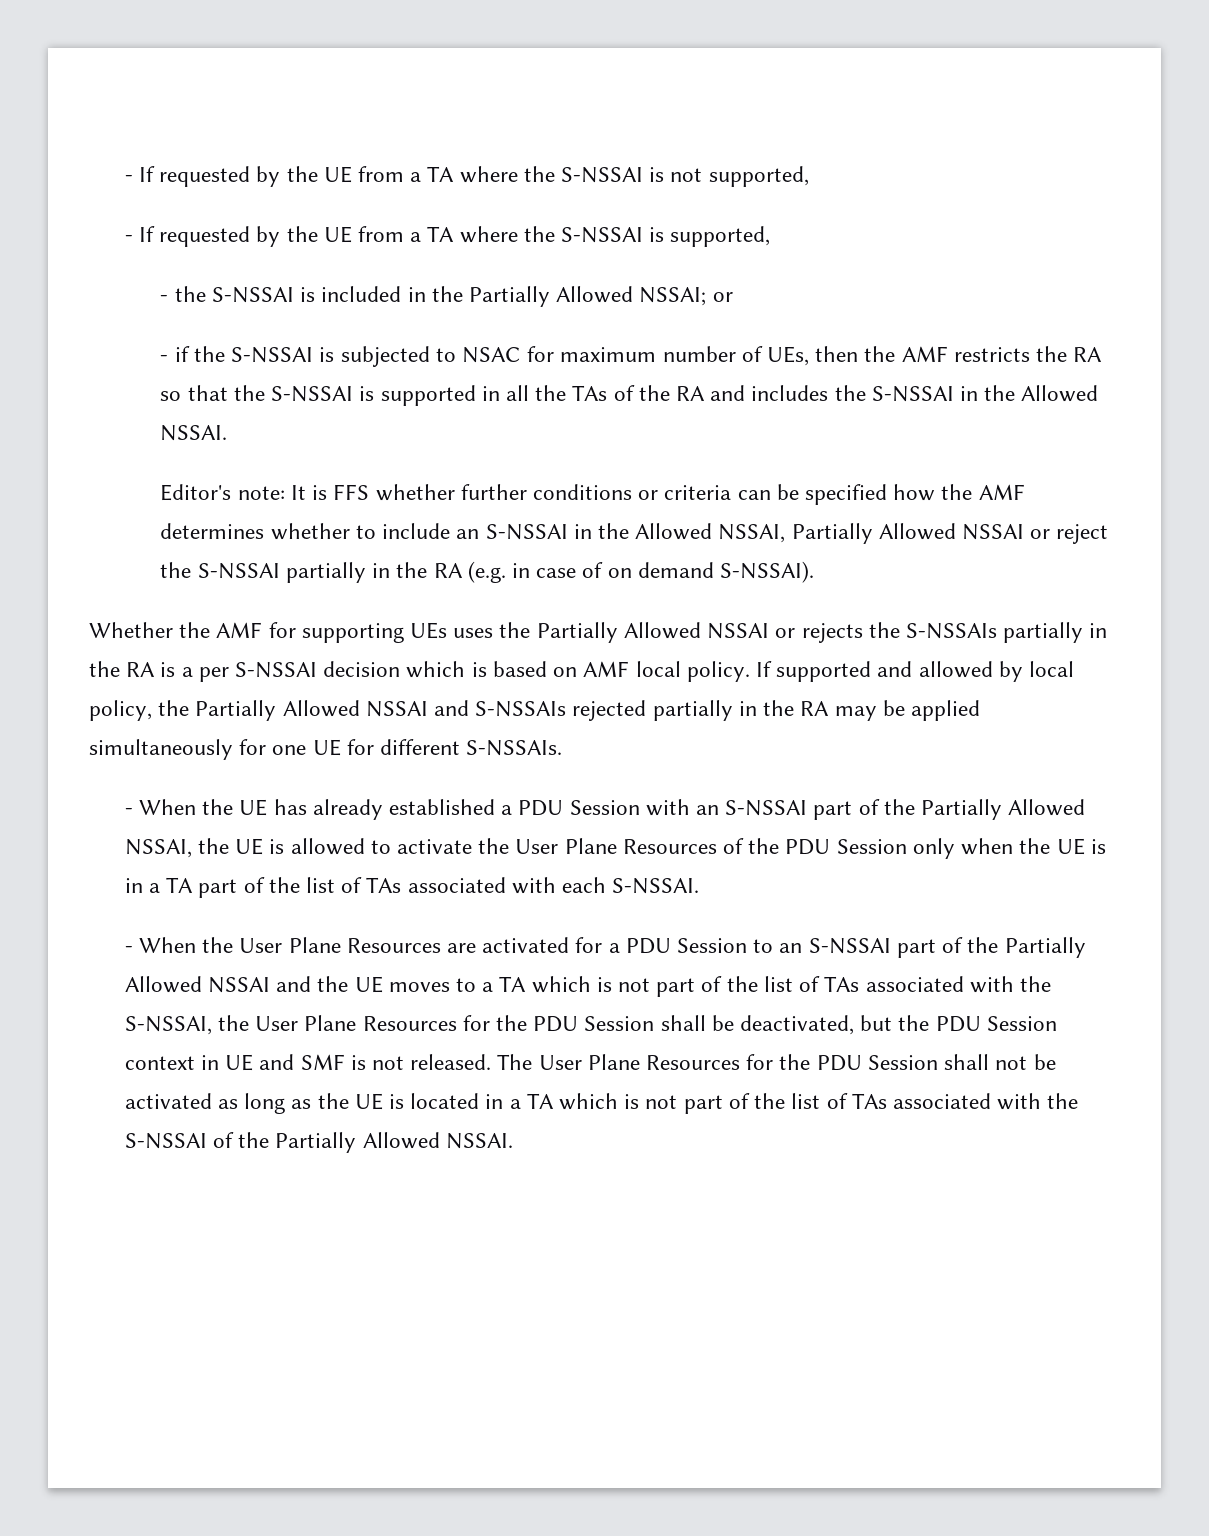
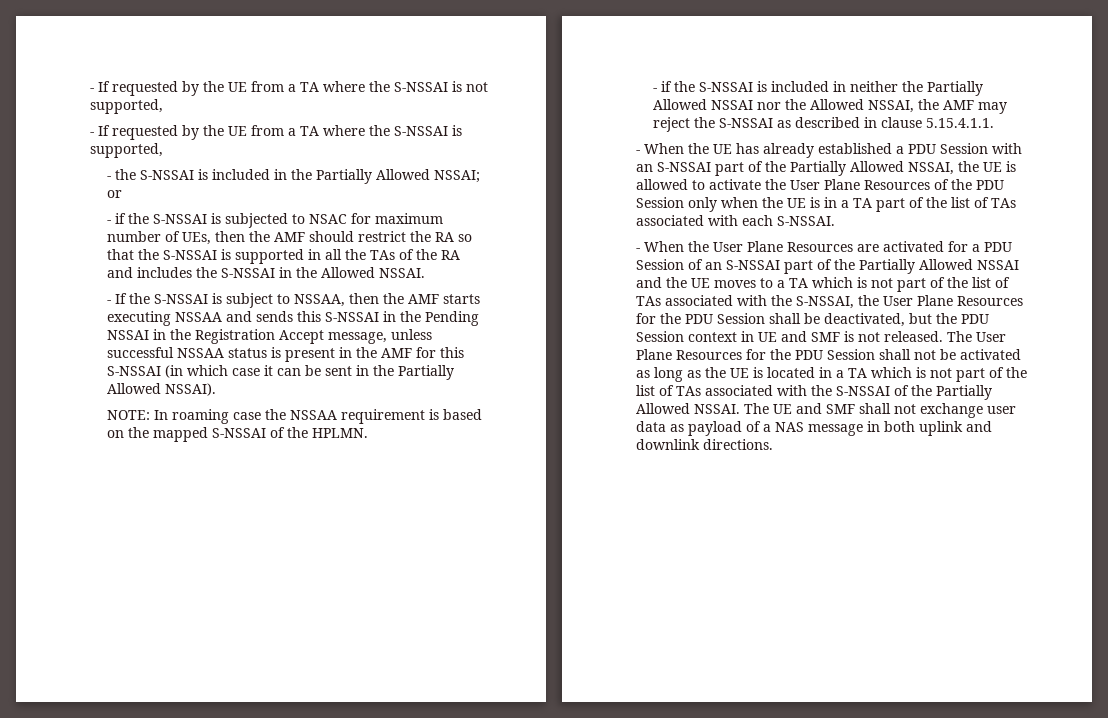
[953,347,1030,362] restricts -> [309,231,407,242] should restrict
[160,484,1025,505] [160,523,1109,544] [160,561,814,583] [89,622,1108,643] [89,661,1074,682] [89,700,980,721] [89,739,563,760] Editor's note: It is FFS whether further conditions or criteria can be specified how the AMF determines whether to include an S-NSSAI in the Allowed NSSAI, Partially Allowed NSSAI or reject the S-NSSAI partially in the RA (e.g. in case of on demand S-NSSAI). // Whether the AMF for supporting UEs uses the Partially Allowed NSSAI or rejects the S-NSSAIs partially in the RA is a per S-NSSAI decision which is based on AMF local policy. If supported and allowed by local policy, the Partially Allowed NSSAI and S-NSSAIs rejected partially in the RA may be applied simultaneously for one UE for different S-NSSAIs. -> [107,293,481,308] [107,311,480,326] [107,329,433,344] [107,347,465,362] [107,365,455,380] [107,383,217,396] [107,409,483,424] [107,427,369,442] [653,81,984,96] [653,99,1008,114] [653,117,995,132] - If the S-NSSAI is subject to NSSAA, then the AMF starts executing NSSAA and sends this S-NSSAI in the Pending NSSAI in the Registration Accept message, unless successful NSSAA status is present in the AMF for this S-NSSAI (in which case it can be sent in the Partially Allowed NSSAI). // NOTE: In roaming case the NSSAA requirement is based on the mapped S-NSSAI of the HPLMN. // - if the S-NSSAI is included in neither the Partially Allowed NSSAI nor the Allowed NSSAI, the AMF may reject the S-NSSAI as described in clause 5.15.4.1.1.
[753,939,774,953] to -> [687,259,703,270] of
(513, 1141) none -> [743,403,1016,418] [635,421,992,436] [635,439,773,450] The UE and SMF shall not exchange user data as payload of a NAS message in both uplink and downlink directions.

